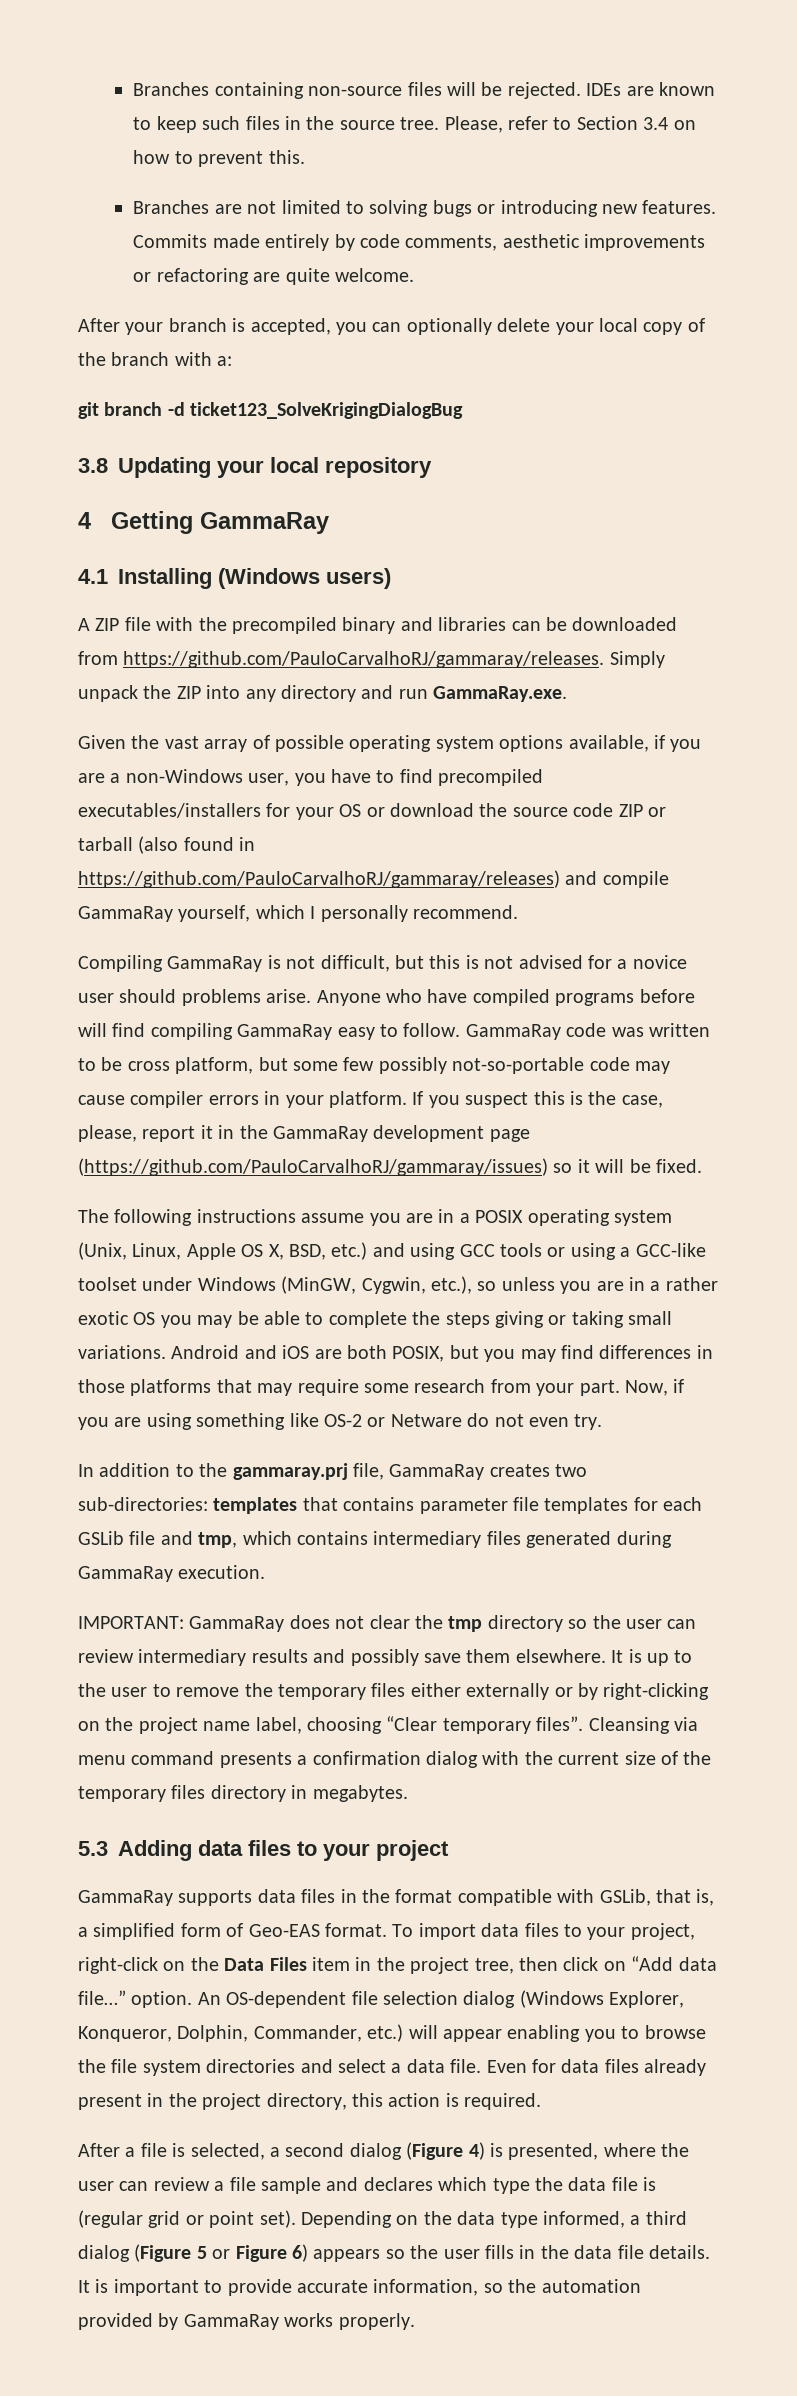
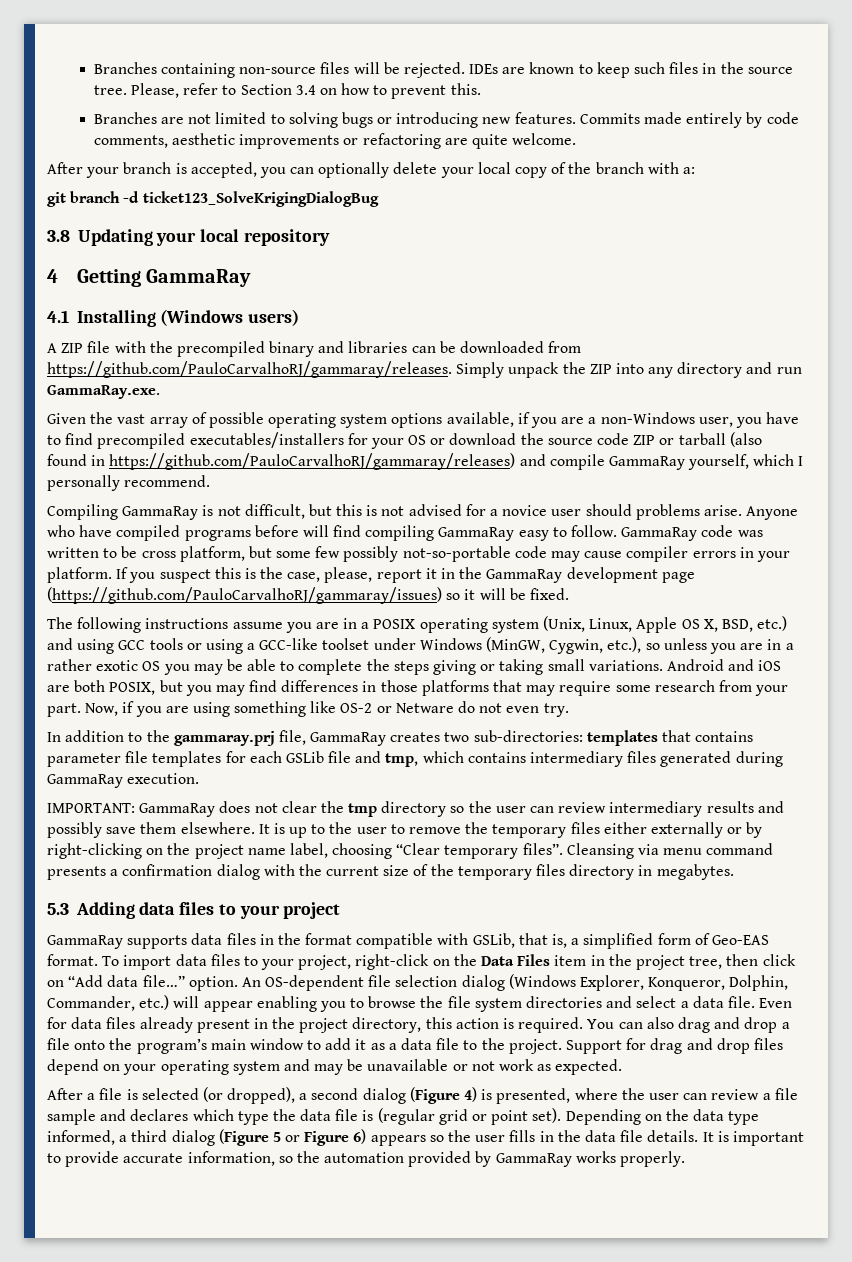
(542, 2101) none -> [587,1017,790,1033] [47,1038,783,1054] [47,1059,623,1075] You can also drag and drop a file onto the program’s main window to add it as a data file to the project. Support for drag and drop files depend on your operating system and may be unavailable or not work as expected.
[190,2143,265,2160] selected, -> [141,1087,296,1104] selected (or dropped),

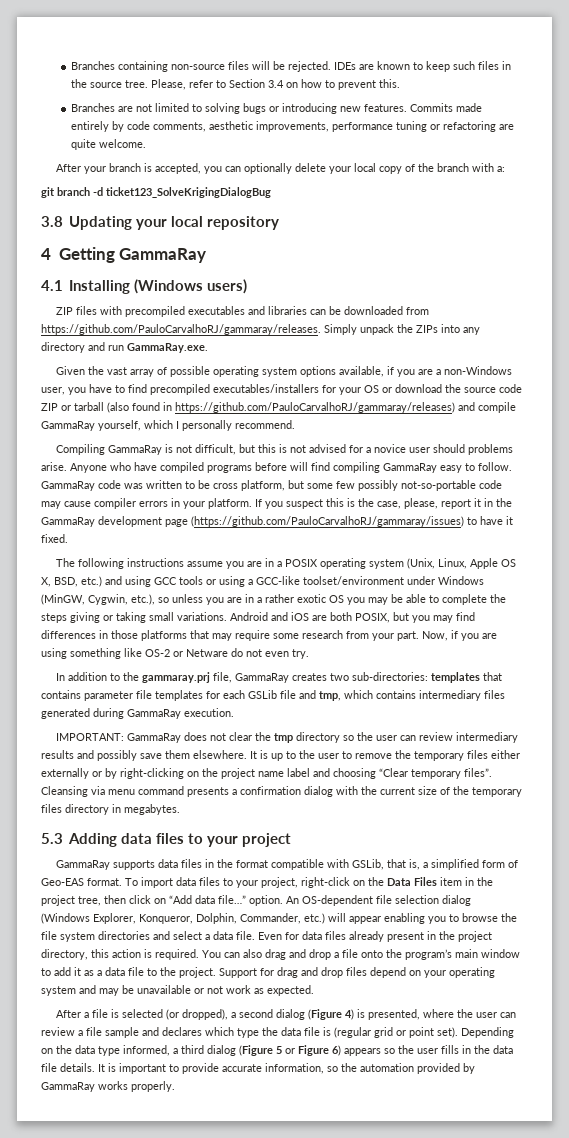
[239,134,340,149] improvements -> [255,121,427,132] improvements, performance tuning
[47,341,315,357] A ZIP file with the precompiled binary -> [55,306,245,317] ZIP files with precompiled executables
[589,364,612,374] ZIP -> [416,325,438,333] ZIPs
[446,588,526,600] so it will be -> [467,516,513,525] to have it
[322,638,370,650] toolset -> [303,576,404,585] toolset/environment
[289,843,328,858] label, -> [287,768,330,777] label and

